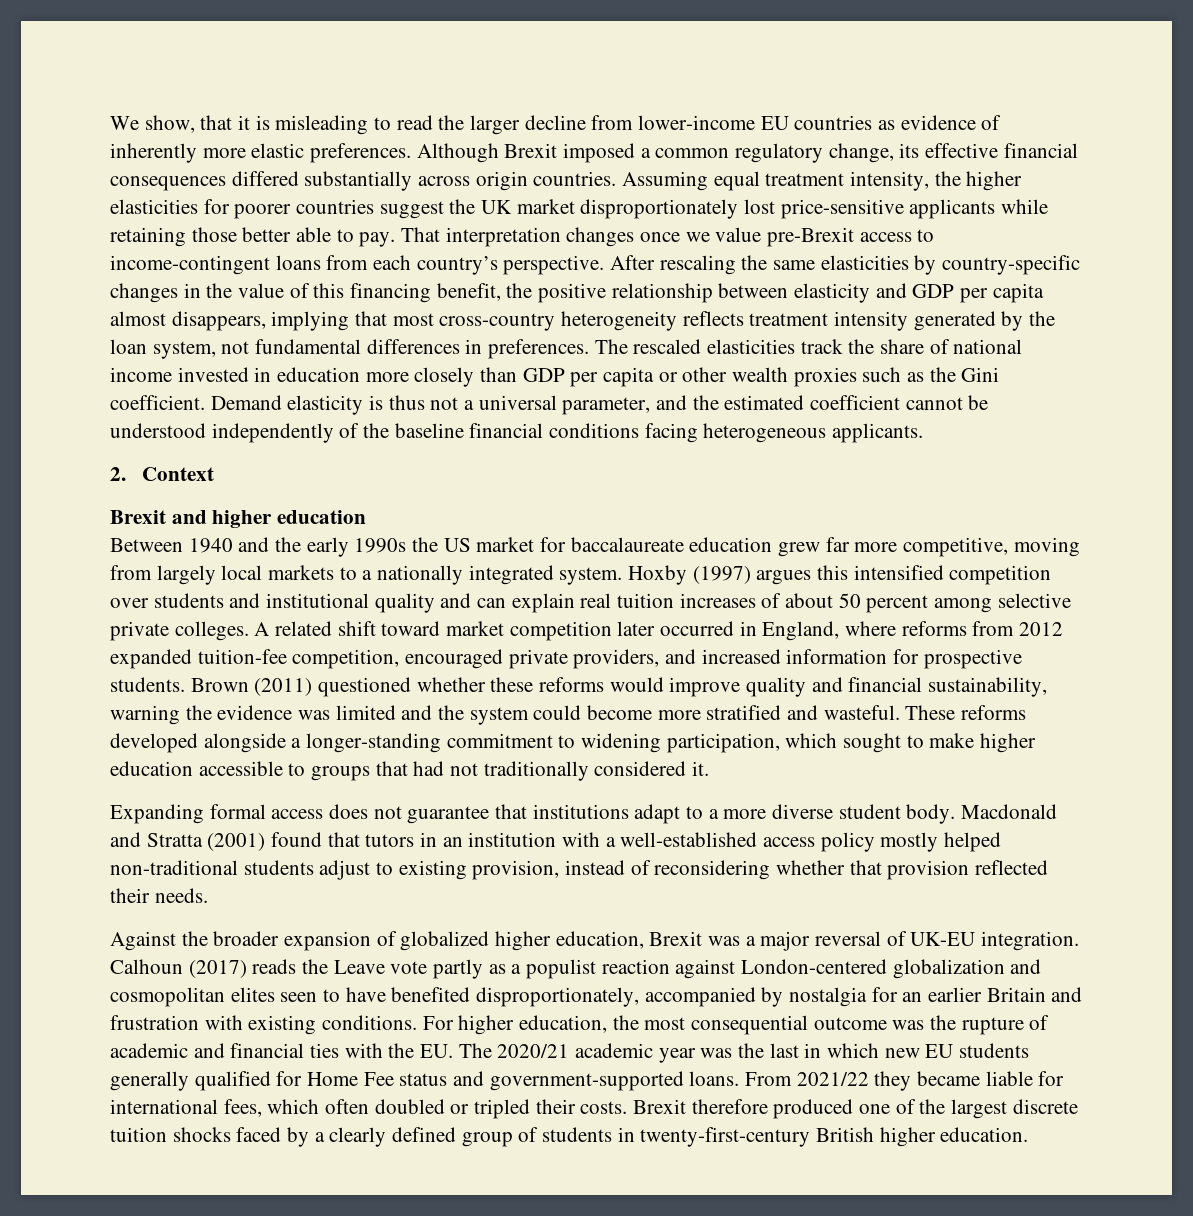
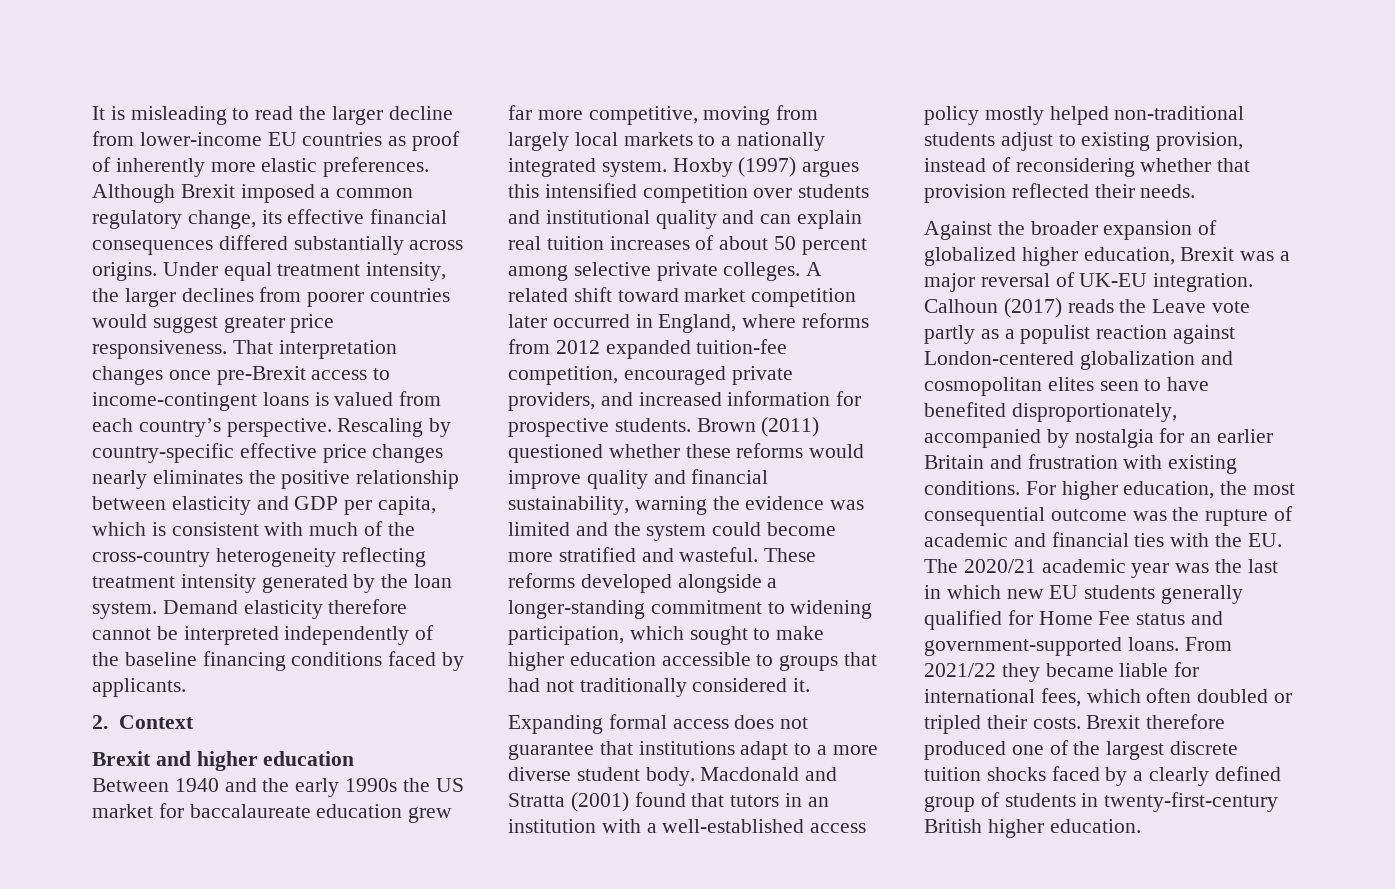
[110,115,251,133] We show, that it -> [92,106,105,120] It
[900,115,976,130] evidence -> [412,131,461,151] proof
[475,171,709,191] origin countries. Assuming -> [92,262,218,281] origins. Under
[966,171,1023,191] [110,199,1049,219] [110,227,396,247] higher elasticities for poorer countries suggest the UK market disproportionately lost price-sensitive applicants while retaining those better able to pay. -> [124,287,451,307] [92,314,335,333] [92,340,227,359] larger declines from poorer countries would suggest greater price responsiveness.
[685,227,762,242] we value -> (211, 375) none
(321, 262) none -> [314,392,394,406] is valued
[610,255,1081,275] [110,283,501,303] After rescaling the same elasticities by country-specific changes in the value of this financing benefit, -> [337,418,452,437] [92,443,444,463] [92,470,243,489] Rescaling by country-specific effective price changes nearly eliminates
[992,283,1044,303] [110,311,434,331] capita almost disappears, implying that most -> [378,496,437,515] [92,521,415,536] capita, which is consistent with much of the
[682,311,744,326] reflects -> [341,547,426,567] reflecting
[152,339,1023,359] [110,367,1000,387] [110,395,901,415] system, not fundamental differences in preferences. The rescaled elasticities track the share of national income invested in education more closely than GDP per capita or other wealth proxies such as the Gini coefficient. Demand elasticity is thus not a universal parameter, and the estimated coefficient -> [92,599,408,619] system. Demand elasticity therefore
[110,423,206,438] understood -> [183,626,279,645] interpreted
[469,423,827,443] financial conditions facing heterogeneous -> [202,651,465,671] financing conditions faced by

